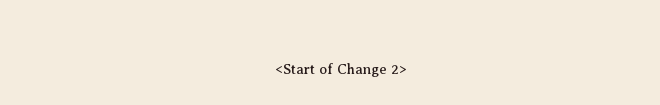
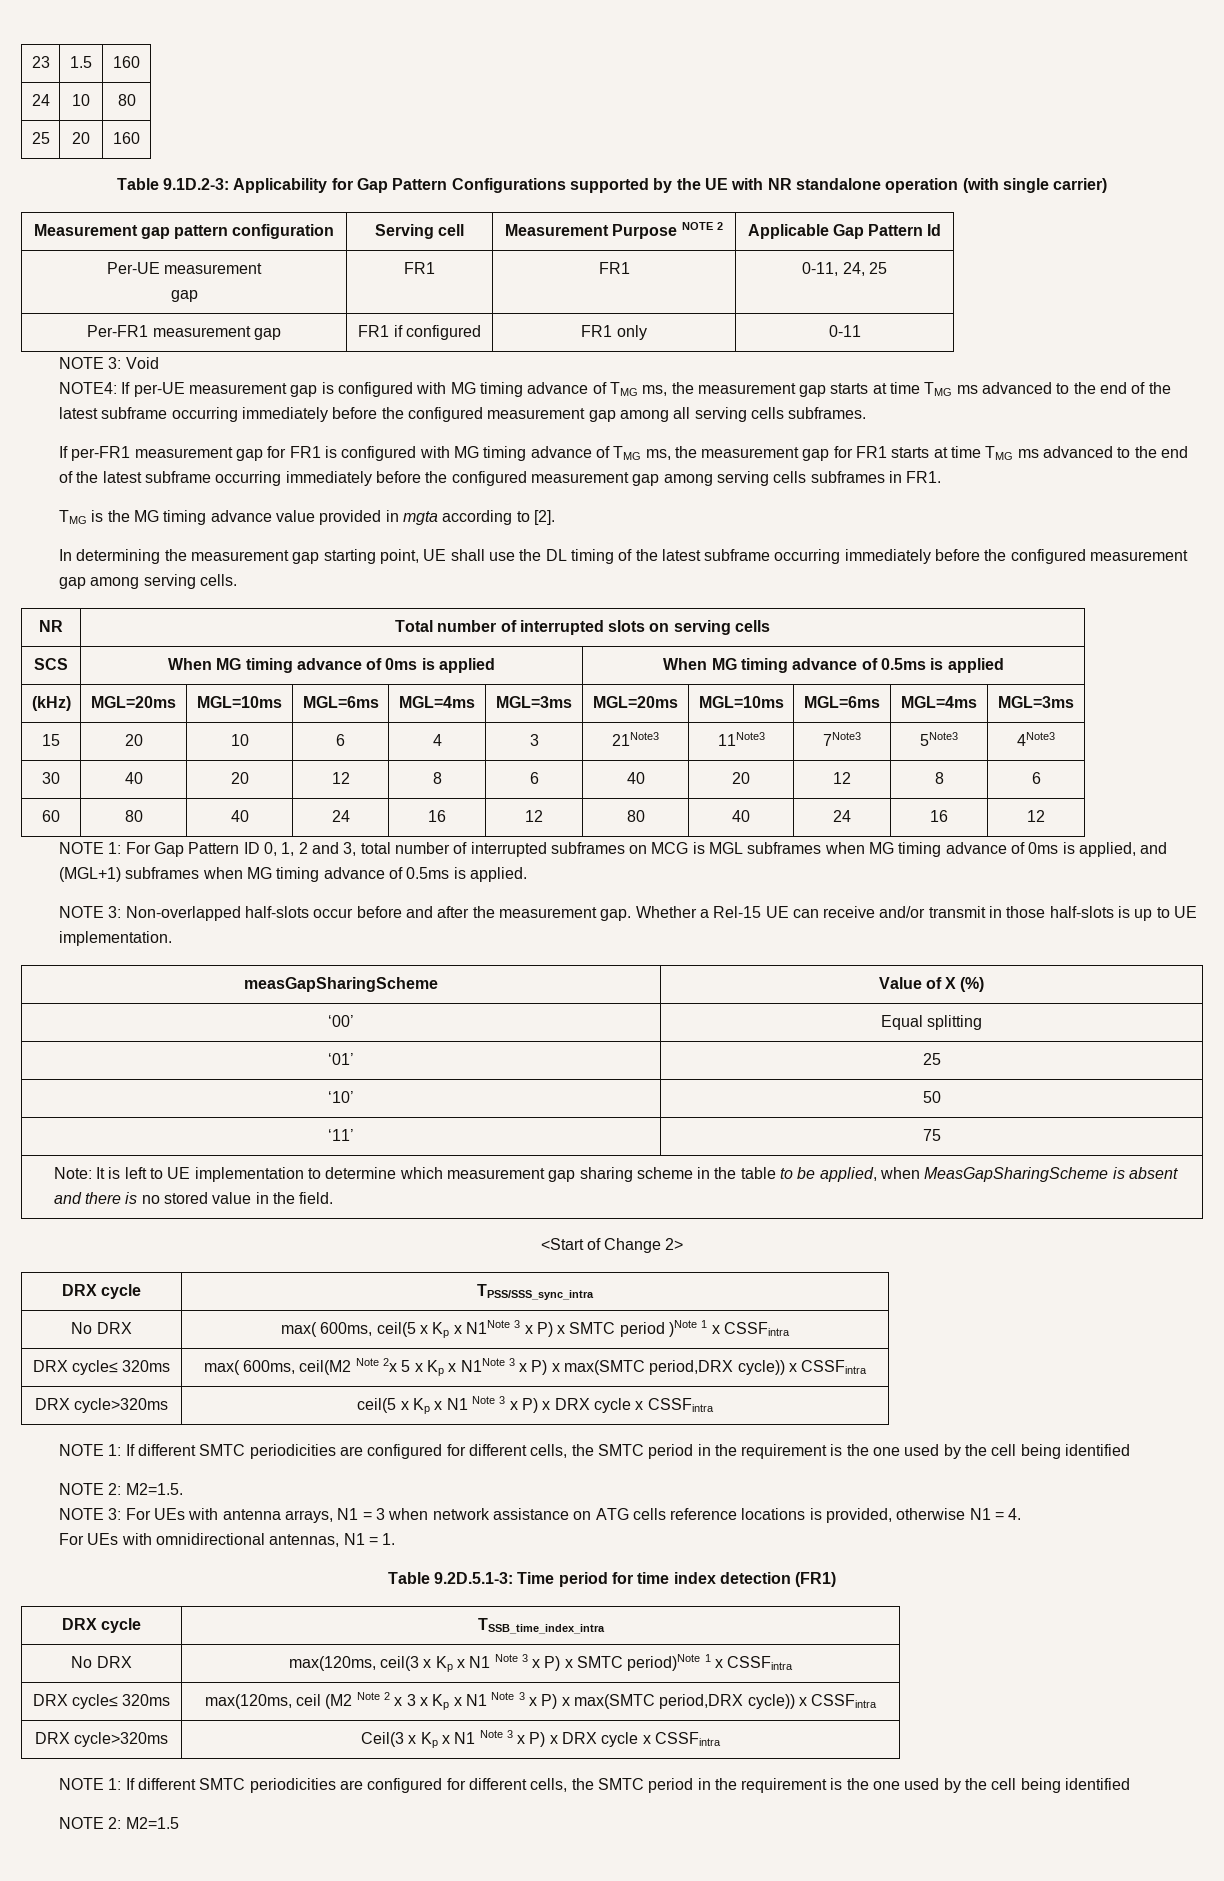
[275,63,407,77] <Start of Change 2> -> [31,56,50,68] [70,56,92,68] [113,56,140,68] [31,94,50,106] [72,94,90,106] [117,94,136,106] [31,132,50,144] [72,132,90,144] [113,132,140,144] [116,178,1108,193] [33,224,335,239] [374,224,465,239] [505,222,723,239] [747,224,942,239] [106,262,263,274] [170,290,198,302] [404,262,435,274] [598,262,630,274] [802,262,887,276] [87,325,281,340] [358,325,481,340] [581,325,647,340] [828,325,861,337] [59,357,159,369] [59,382,1171,397] [59,407,867,422] [59,446,1188,461] [59,471,942,486] [59,510,555,525] [59,549,1189,564] [59,574,237,589] [39,620,63,632] [394,620,771,635] [34,658,68,670] [167,658,496,673] [663,658,1004,673] [31,696,71,711] [91,696,176,708] [197,696,282,708] [302,696,379,708] [399,696,475,708] [496,696,572,708] [593,696,679,708] [698,696,784,708] [804,696,881,708] [901,696,978,708] [998,696,1074,708] [42,734,60,746] [124,734,143,746] [230,734,249,746] [336,734,345,746] [432,734,442,746] [529,734,539,746] [612,732,660,746] [717,732,765,746] [823,732,862,746] [920,732,959,746] [1017,732,1055,746] [42,772,60,784] [124,772,143,784] [230,772,249,784] [331,772,350,784] [432,772,442,784] [529,772,539,784] [626,772,645,784] [732,772,751,784] [833,772,852,784] [934,772,944,784] [1031,772,1041,784] [42,810,60,822] [124,810,143,822] [230,810,249,822] [331,810,350,822] [428,810,446,822] [525,810,543,822] [626,810,645,822] [732,810,751,822] [833,810,852,822] [930,810,949,822] [1027,810,1045,822] [59,842,1168,857] [59,867,527,882] [59,906,1198,921] [59,931,173,946] [244,977,438,992] [878,977,985,992] [328,1015,354,1027] [880,1015,983,1030] [328,1053,354,1065] [922,1053,941,1065] [328,1091,354,1103] [922,1091,941,1103] [328,1129,354,1141] [922,1129,941,1141] [53,1167,1179,1182] [53,1192,334,1204] [540,1238,684,1253] [61,1284,142,1299] [477,1284,594,1300] [71,1322,132,1334] [280,1320,791,1338] [32,1360,171,1375] [203,1358,868,1376] [34,1398,169,1413] [357,1396,714,1414] [59,1444,1131,1459] [59,1483,183,1495] [59,1508,1022,1523] [59,1533,396,1547] [387,1572,837,1587] [61,1618,142,1633] [477,1618,605,1634] [71,1656,132,1668] [288,1654,794,1672] [32,1694,171,1709] [204,1692,878,1710] [34,1732,169,1747] [360,1730,722,1748] [59,1778,1131,1793] [59,1817,179,1829] 23 | 1.5 | 160 // 24 | 10 | 80 // 25 | 20 | 160 // Table 9.1D.2-3: Applicability for Gap Pattern Configurations supported by the UE with NR standalone operation (with single carrier) // Measurement gap pattern configuration | Serving cell | Measurement Purpose NOTE 2 | Applicable Gap Pattern Id // Per-UE measurement // gap | FR1 | FR1 | 0-11, 24, 25 // Per-FR1 measurement gap | FR1 if configured | FR1 only | 0-11 // NOTE 3: Void // NOTE4: If per-UE measurement gap is configured with MG timing advance of TMG ms, the measurement gap starts at time TMG ms advanced to the end of the latest subframe occurring immediately before the configured measurement gap among all serving cells subframes. // If per-FR1 measurement gap for FR1 is configured with MG timing advance of TMG ms, the measurement gap for FR1 starts at time TMG ms advanced to the end of the latest subframe occurring immediately before the configured measurement gap among serving cells subframes in FR1. // TMG is the MG timing advance value provided in mgta according to [2]. // In determining the measurement gap starting point, UE shall use the DL timing of the latest subframe occurring immediately before the configured measurement gap among serving cells. // NR | Total number of interrupted slots on serving cells // SCS | When MG timing advance of 0ms is applied | When MG timing advance of 0.5ms is applied // (kHz) | MGL=20ms | MGL=10ms | MGL=6ms | MGL=4ms | MGL=3ms | MGL=20ms | MGL=10ms | MGL=6ms | MGL=4ms | MGL=3ms // 15 | 20 | 10 | 6 | 4 | 3 | 21Note3 | 11Note3 | 7Note3 | 5Note3 | 4Note3 // 30 | 40 | 20 | 12 | 8 | 6 | 40 | 20 | 12 | 8 | 6 // 60 | 80 | 40 | 24 | 16 | 12 | 80 | 40 | 24 | 16 | 12 // NOTE 1: For Gap Pattern ID 0, 1, 2 and 3, total number of interrupted subframes on MCG is MGL subframes when MG timing advance of 0ms is applied, and (MGL+1) subframes when MG timing advance of 0.5ms is applied. // NOTE 3: Non-overlapped half-slots occur before and after the measurement gap. Whether a Rel-15 UE can receive and/or transmit in those half-slots is up to UE implementation. // measGapSharingScheme | Value of X (%) // ‘00’ | Equal splitting // ‘01’ | 25 // ‘10’ | 50 // ‘11’ | 75 // Note: It is left to UE implementation to determine which measurement gap sharing scheme in the table to be applied, when MeasGapSharingScheme is absent and there is no stored value in the field. // <Start of Change 2> // DRX cycle | TPSS/SSS_sync_intra // No DRX | max( 600ms, ceil(5 x Kp x N1Note 3 x P) x SMTC period )Note 1 x CSSFintra // DRX cycle≤ 320ms | max( 600ms, ceil(M2 Note 2x 5 x Kp x N1Note 3 x P) x max(SMTC period,DRX cycle)) x CSSFintra // DRX cycle>320ms | ceil(5 x Kp x N1 Note 3 x P) x DRX cycle x CSSFintra // NOTE 1: If different SMTC periodicities are configured for different cells, the SMTC period in the requirement is the one used by the cell being identified // NOTE 2: M2=1.5. // NOTE 3: For UEs with antenna arrays, N1 = 3 when network assistance on ATG cells reference locations is provided, otherwise N1 = 4. // For UEs with omnidirectional antennas, N1 = 1. // Table 9.2D.5.1-3: Time period for time index detection (FR1) // DRX cycle | TSSB_time_index_intra // No DRX | max(120ms, ceil(3 x Kp x N1 Note 3 x P) x SMTC period)Note 1 x CSSFintra // DRX cycle≤ 320ms | max(120ms, ceil (M2 Note 2 x 3 x Kp x N1 Note 3 x P) x max(SMTC period,DRX cycle)) x CSSFintra // DRX cycle>320ms | Ceil(3 x Kp x N1 Note 3 x P) x DRX cycle x CSSFintra // NOTE 1: If different SMTC periodicities are configured for different cells, the SMTC period in the requirement is the one used by the cell being identified // NOTE 2: M2=1.5

